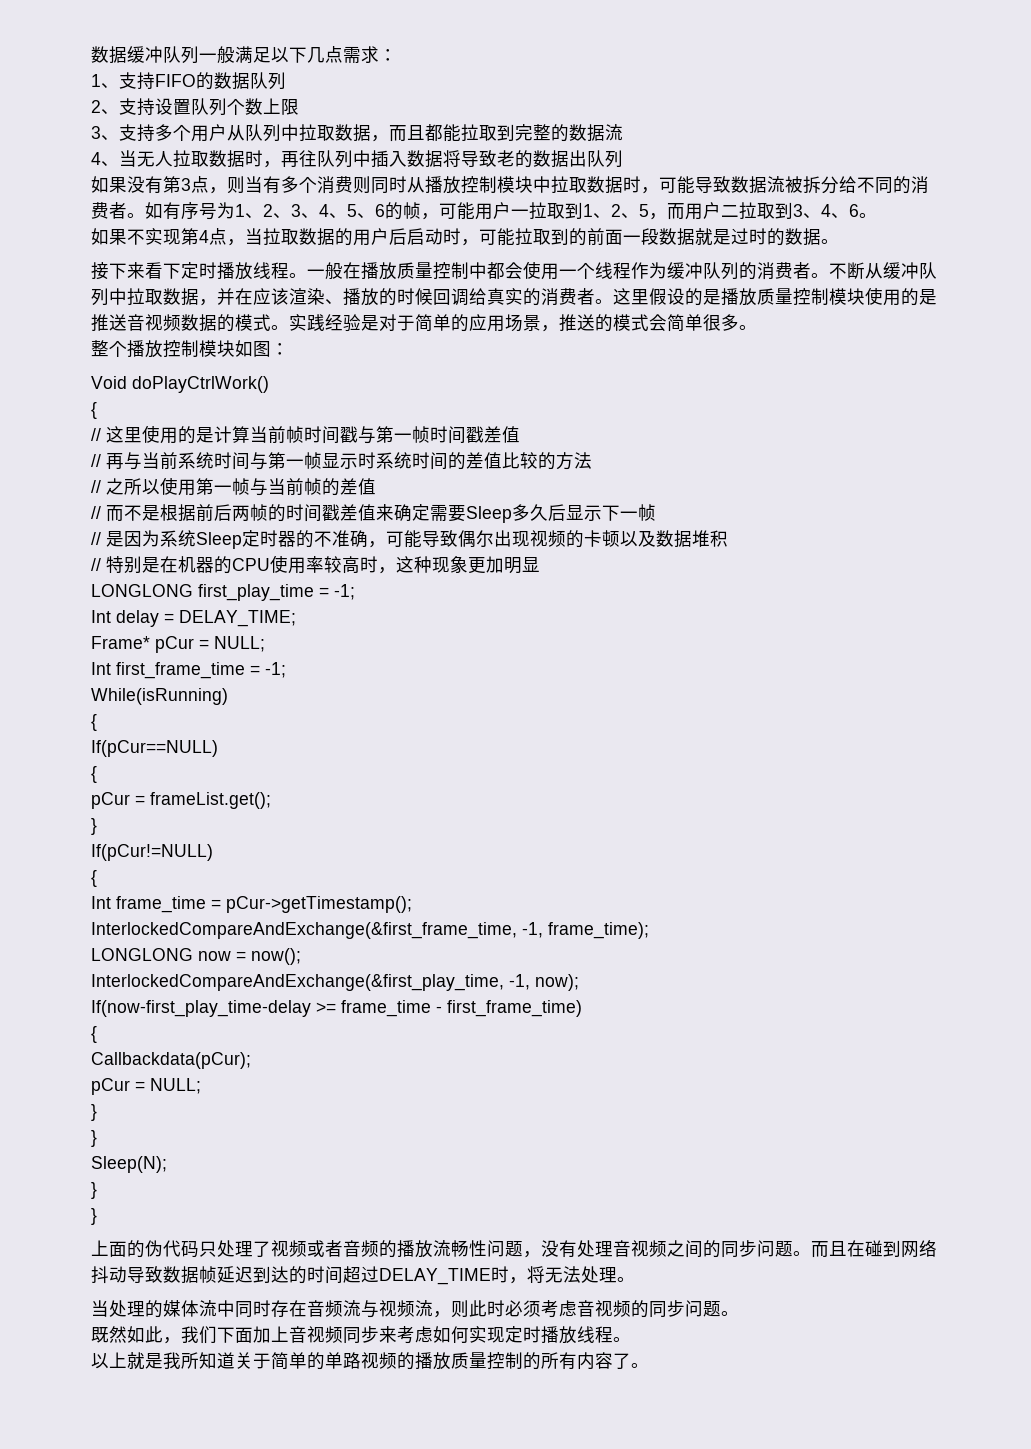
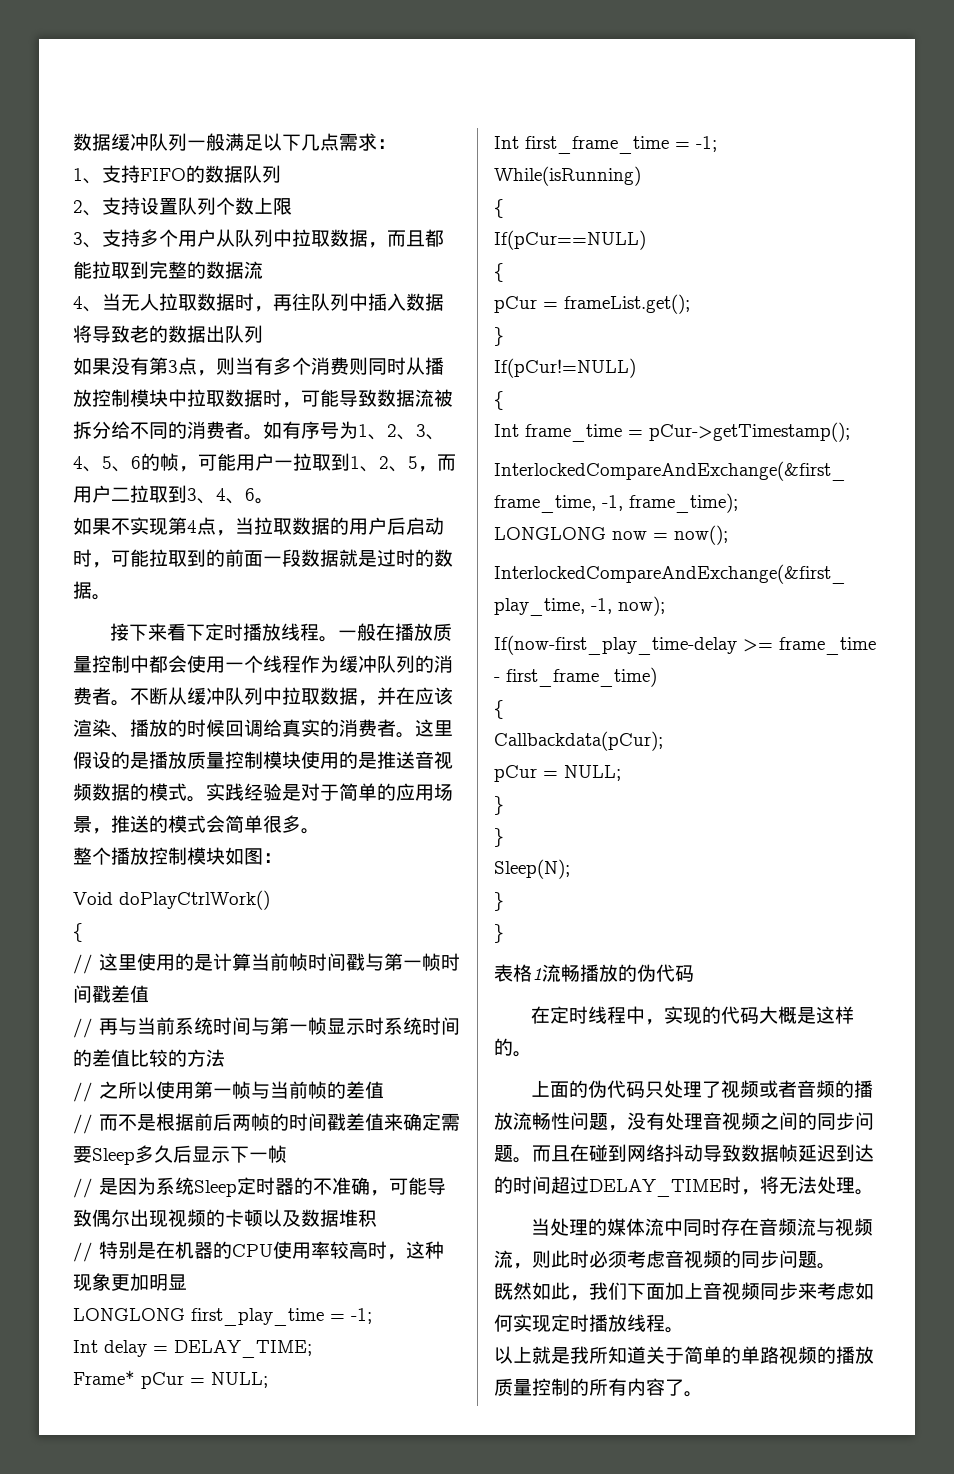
(97, 1216) none -> [494,964,694,982] [530,1006,854,1025] [494,1038,532,1057] // 表格1流畅播放的伪代码 // 在定时线程中，实现的代码大概是这样的。

